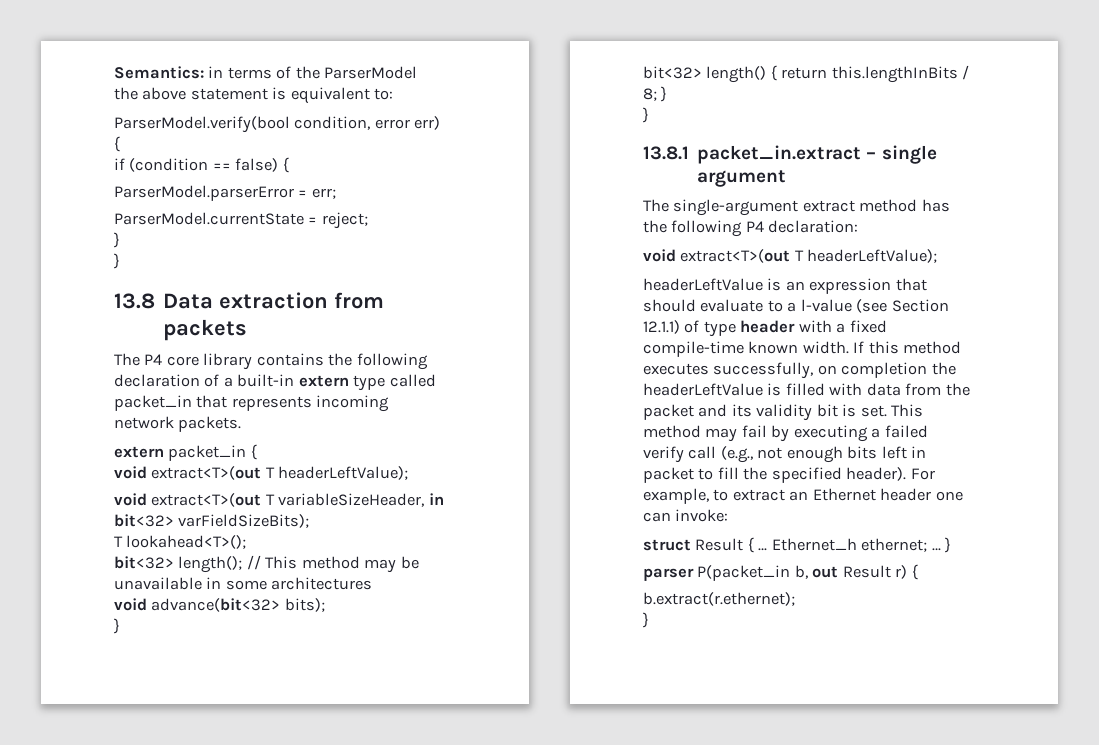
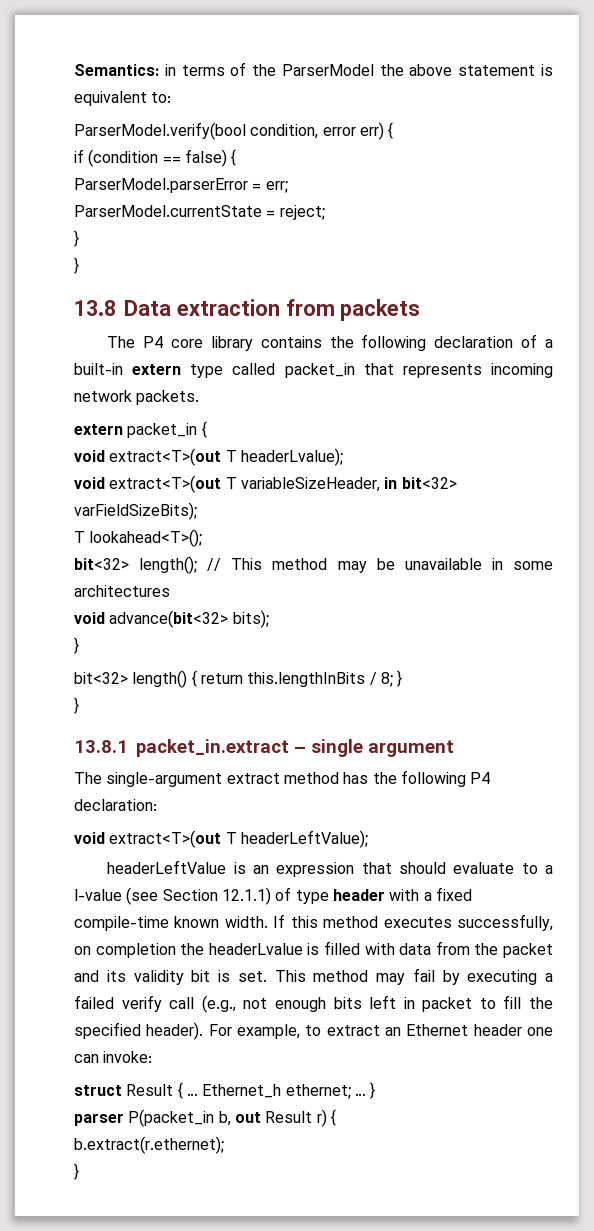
[278,466,409,480] headerLeftValue); -> [240,448,343,466] headerLvalue);
[643,383,763,396] headerLeftValue -> [208,943,303,955] headerLvalue

